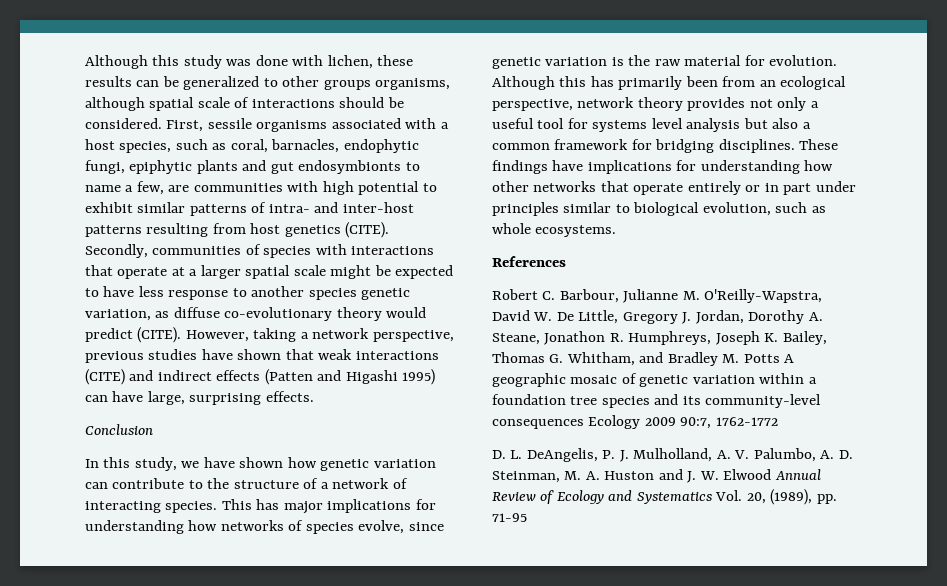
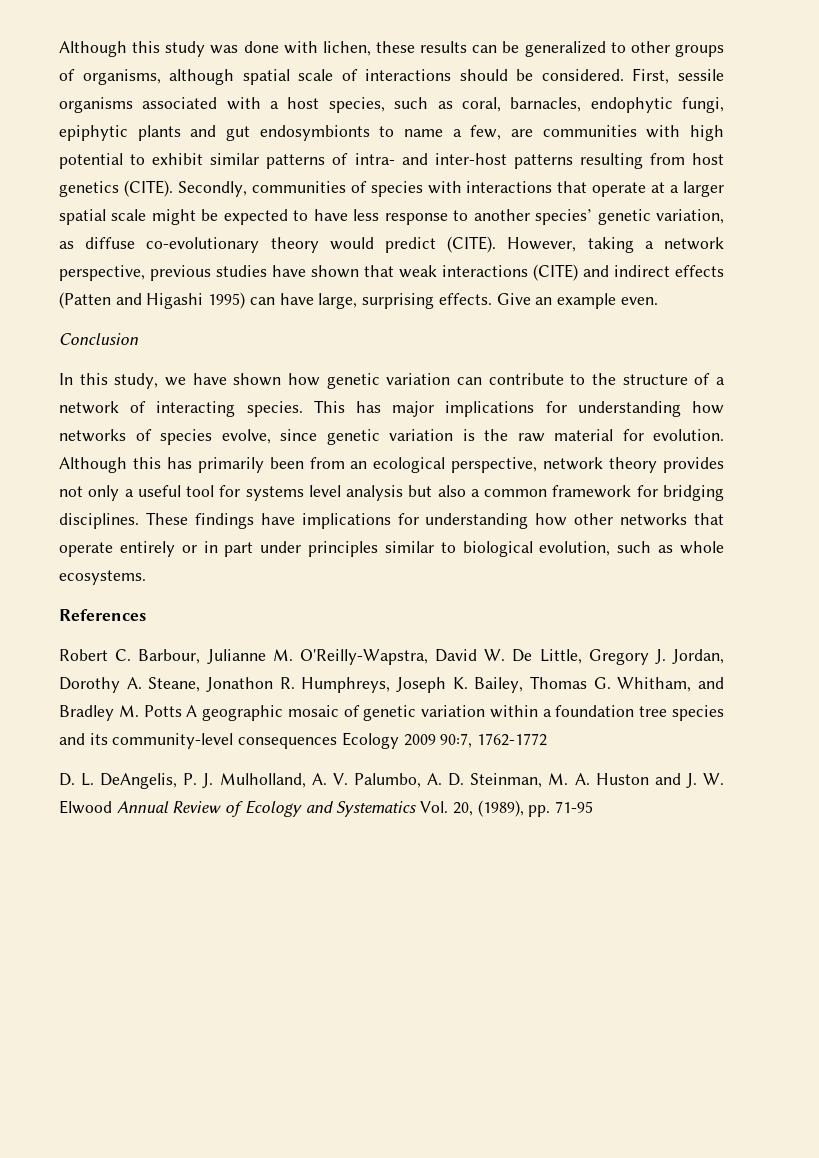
(371, 85) none -> [59,69,75,81] of
[308,288,357,300] species -> [535,209,593,225] species’
(314, 396) none -> [496,293,658,309] Give an example even.

